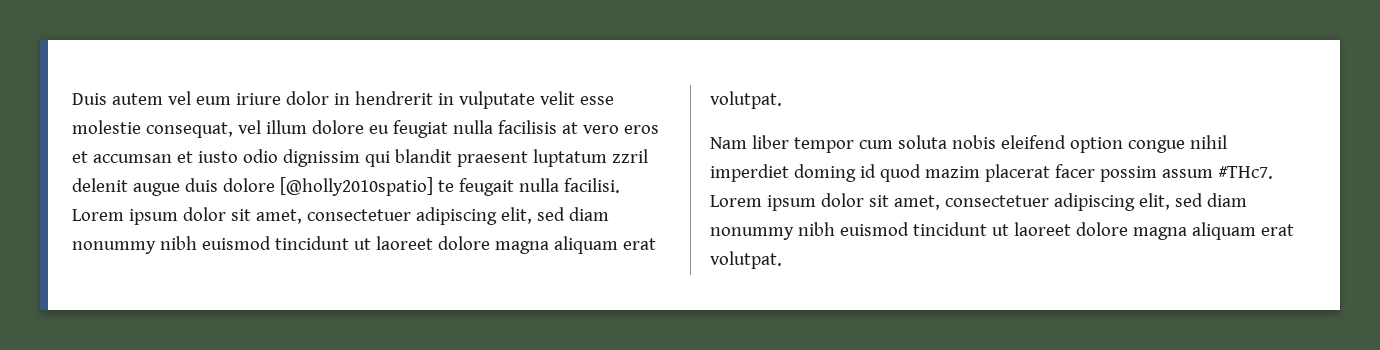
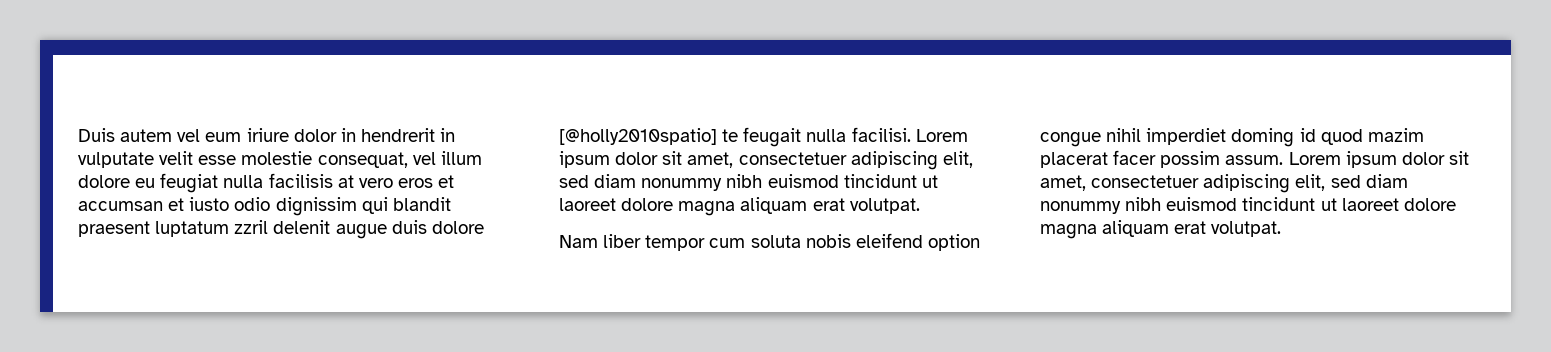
[1161,166,1273,179] assum #THc7. -> [1225,155,1284,165] assum.

